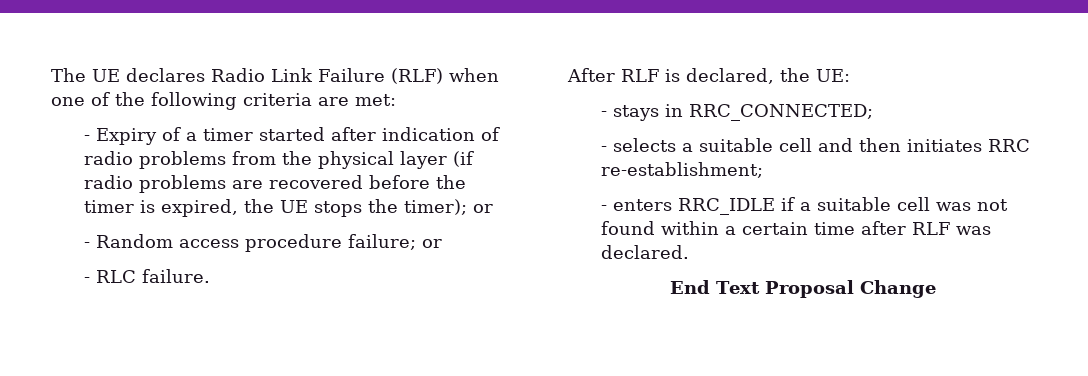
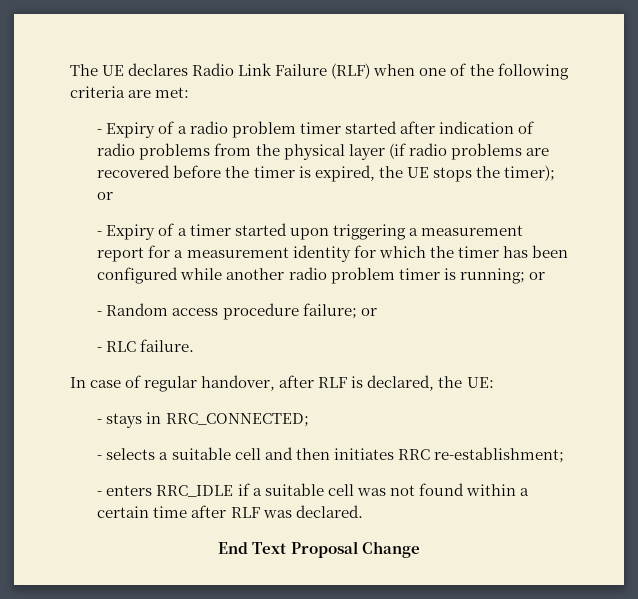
(198, 136) none -> [189,121,296,138] radio problem
(494, 208) none -> [97,223,523,240] [97,245,568,262] [97,267,545,284] // - Expiry of a timer started upon triggering a measurement report for a measurement identity for which the timer has been configured while another radio problem timer is running; or
[567,68,615,82] After -> [70,375,315,392] In case of regular handover, after

